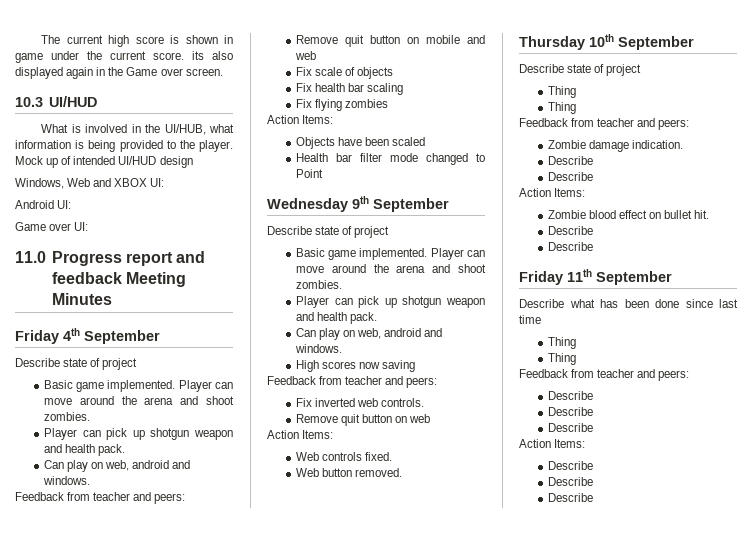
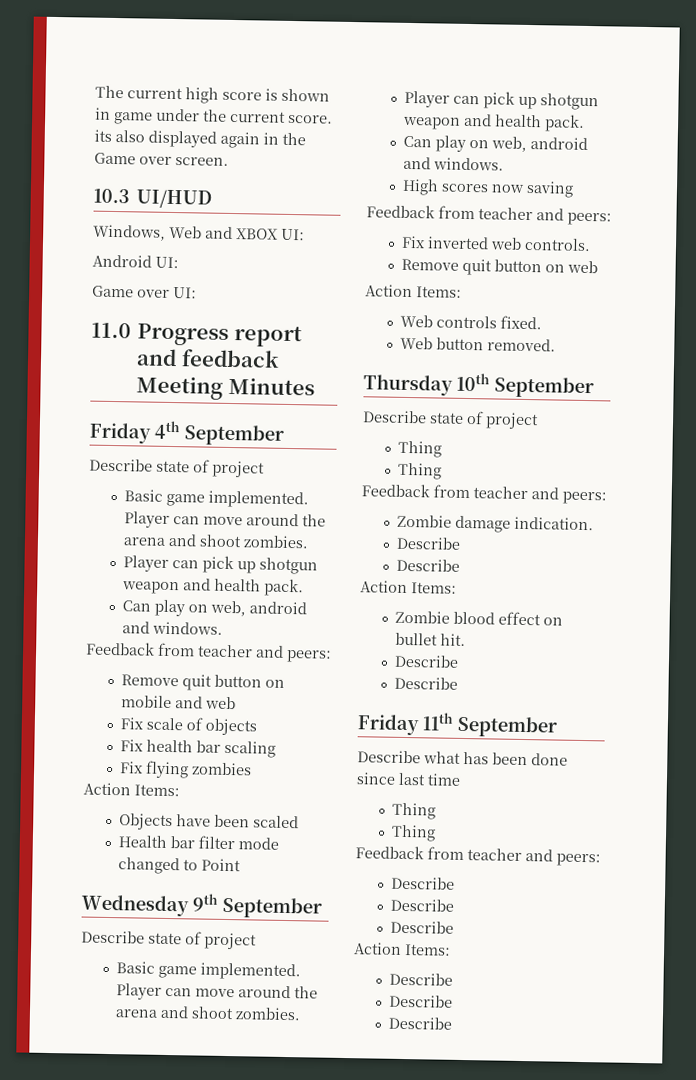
[41,124,234,135] [15,140,233,152] [15,156,193,168] // What is involved in the UI/HUB, what information is being provided to the player. Mock up of intended UI/HUD design -> (213, 199) none

